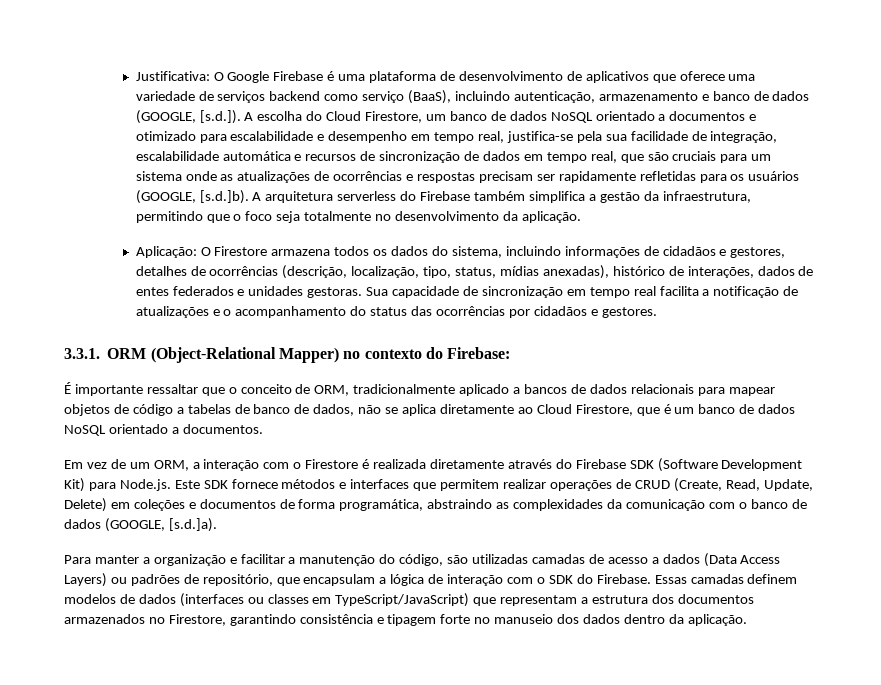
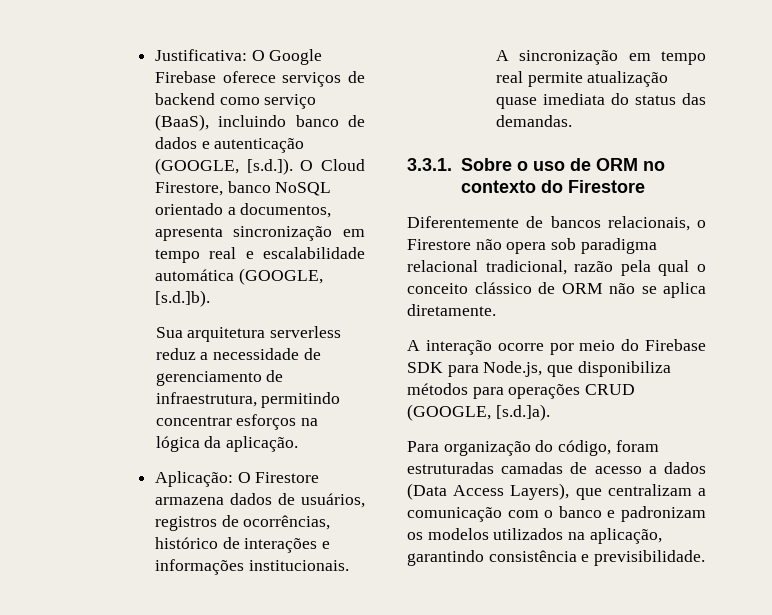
[327,71,756,83] [135,91,266,103] é uma plataforma de desenvolvimento de aplicativos que oferece uma variedade de serviços -> [222,71,365,87] oferece serviços de
[513,91,810,103] [135,110,757,124] [135,131,778,143] [135,151,772,163] [135,171,800,183] autenticação, armazenamento e banco de dados (GOOGLE, [s.d.]). A escolha do Cloud Firestore, um banco de dados NoSQL orientado a documentos e otimizado para escalabilidade e desempenho em tempo real, justifica-se pela sua facilidade de integração, escalabilidade automática e recursos de sincronização de dados em tempo real, que são cruciais para um sistema onde as atualizações de ocorrências e respostas precisam ser rapidamente refletidas para os usuários -> [295,115,365,127] [154,137,305,153] [154,158,365,175] [154,181,332,196] [154,203,332,218] [154,226,365,241] [154,247,365,263] [154,269,234,281] banco de dados e autenticação (GOOGLE, [s.d.]). O Cloud Firestore, banco NoSQL orientado a documentos, apresenta sincronização em tempo real e escalabilidade automática
[252,192,262,201] A -> [155,327,183,338] // Sua
[400,191,751,203] [135,211,499,223] do Firebase também simplifica a gestão da infraestrutura, permitindo que o foco seja totalmente no desenvolvimento -> [155,348,321,360] [155,370,284,386] [155,392,341,408] [155,414,319,430] [155,436,200,452] reduz a necessidade de gerenciamento de infraestrutura, permitindo concentrar esforços na lógica
[334,246,786,258] [135,265,814,279] [135,286,799,298] [135,306,657,318] [64,347,511,363] [64,382,775,396] [64,404,796,416] [64,424,263,436] [64,458,803,472] [64,478,813,492] [64,498,807,512] [64,518,217,532] [64,554,529,566] todos os dados do sistema, incluindo informações de cidadãos e gestores, detalhes de ocorrências (descrição, localização, tipo, status, mídias anexadas), histórico de interações, dados de entes federados e unidades gestoras. Sua capacidade de sincronização em tempo real facilita a notificação de atualizações e o acompanhamento do status das ocorrências por cidadãos e gestores. // 3.3.1. ORM (Object-Relational Mapper) no contexto do Firebase: // É importante ressaltar que o conceito de ORM, tradicionalmente aplicado a bancos de dados relacionais para mapear objetos de código a tabelas de banco de dados, não se aplica diretamente ao Cloud Firestore, que é um banco de dados NoSQL orientado a documentos. // Em vez de um ORM, a interação com o Firestore é realizada diretamente através do Firebase SDK (Software Development Kit) para Node.js. Este SDK fornece métodos e interfaces que permitem realizar operações de CRUD (Create, Read, Update, Delete) em coleções e documentos de forma programática, abstraindo as complexidades da comunicação com o banco de dados (GOOGLE, [s.d.]a). // Para manter a organização e facilitar a manutenção do código, são utilizadas -> [229,493,365,508] [154,515,331,531] [154,537,331,553] [154,559,349,575] [495,50,706,65] [495,71,669,87] [495,93,706,109] [495,115,572,127] [407,158,665,171] [460,180,645,193] [407,216,706,231] [407,238,657,254] [407,260,706,276] [407,282,706,298] [407,304,496,316] [407,339,706,355] [407,361,671,377] [407,383,636,399] [407,404,550,421] [407,440,659,456] [407,462,494,474] dados de usuários, registros de ocorrências, histórico de interações e informações institucionais. A sincronização em tempo real permite atualização quase imediata do status das demandas. // 3.3.1. Sobre o uso de ORM no contexto do Firestore // Diferentemente de bancos relacionais, o Firestore não opera sob paradigma relacional tradicional, razão pela qual o conceito clássico de ORM não se aplica diretamente. // A interação ocorre por meio do Firebase SDK para Node.js, que disponibiliza métodos para operações CRUD (GOOGLE, [s.d.]a). // Para organização do código, foram estruturadas
[64,573,798,587] [64,593,754,607] [64,614,747,626] Layers) ou padrões de repositório, que encapsulam a lógica de interação com o SDK do Firebase. Essas camadas definem modelos de dados (interfaces ou classes em TypeScript/JavaScript) que representam a estrutura dos documentos armazenados no Firestore, garantindo consistência e tipagem forte no manuseio dos dados dentro da aplicação. -> [510,483,706,500] [407,506,706,522] [407,528,662,544] [407,550,706,566] Layers), que centralizam a comunicação com o banco e padronizam os modelos utilizados na aplicação, garantindo consistência e previsibilidade.

